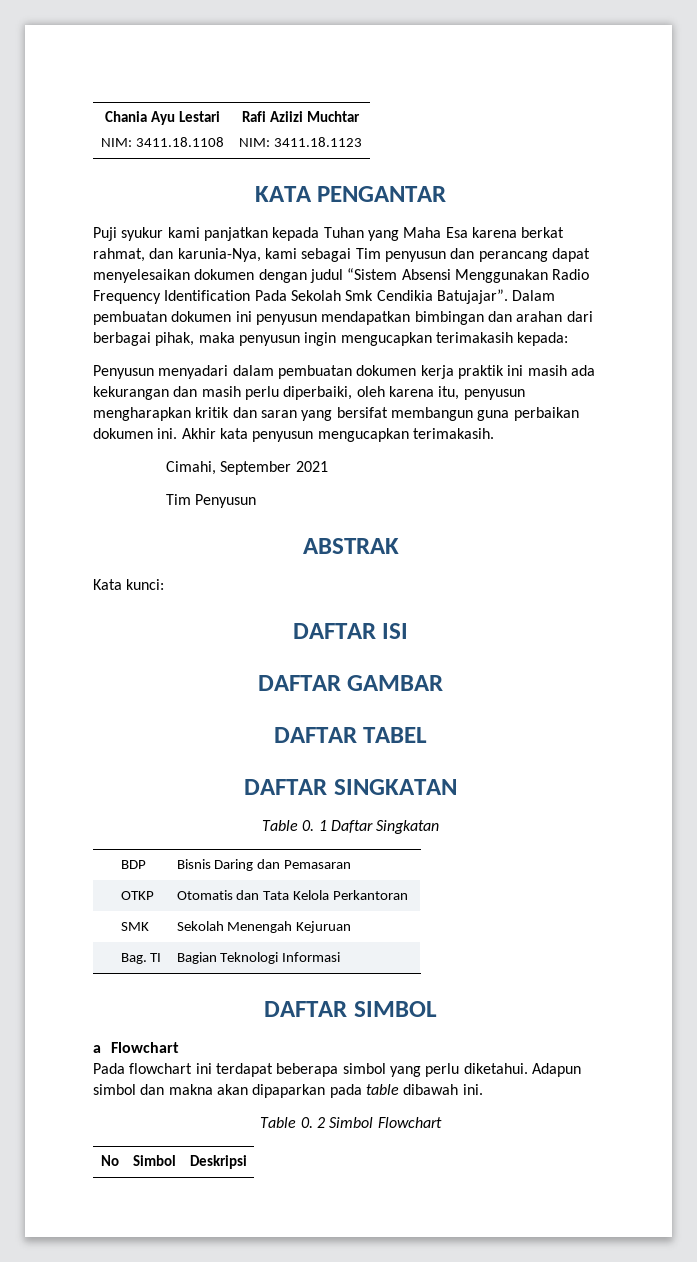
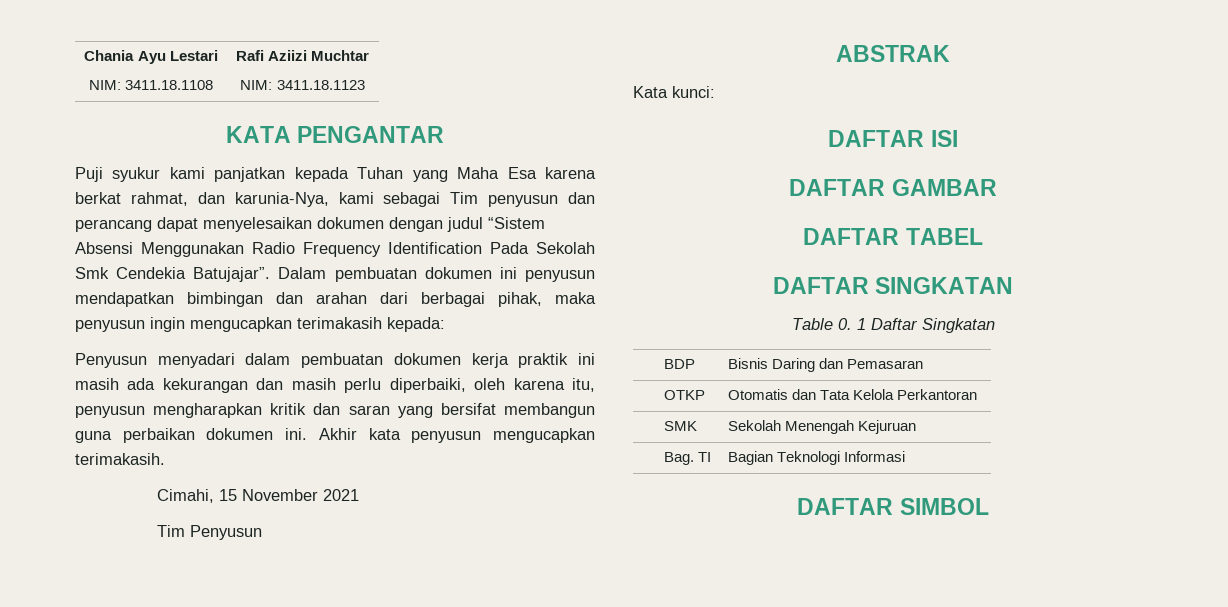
[376,290,433,301] Cendikia -> [116,267,187,279] Cendekia
[220,461,292,475] September -> [218,489,318,501] 15 November
[93,1042,180,1053] [93,1063,581,1077] [93,1084,483,1098] [260,1117,442,1128] [100,1155,119,1166] [132,1155,176,1166] [189,1155,247,1169] // a Flowchart // Pada flowchart ini terdapat beberapa simbol yang perlu diketahui. Adapun simbol dan makna akan dipaparkan pada table dibawah ini. // Table 0. 2 Simbol Flowchart // No | Simbol | Deskripsi -> (989, 506) none

